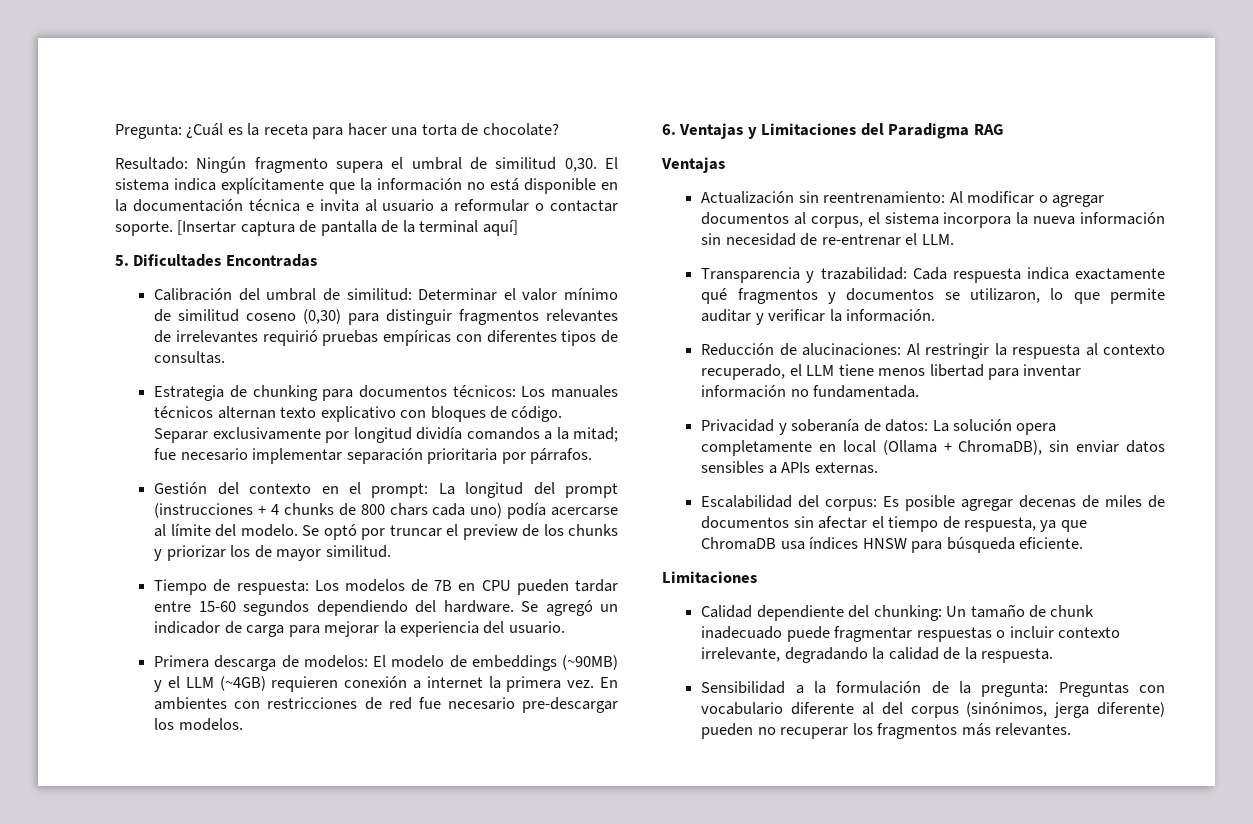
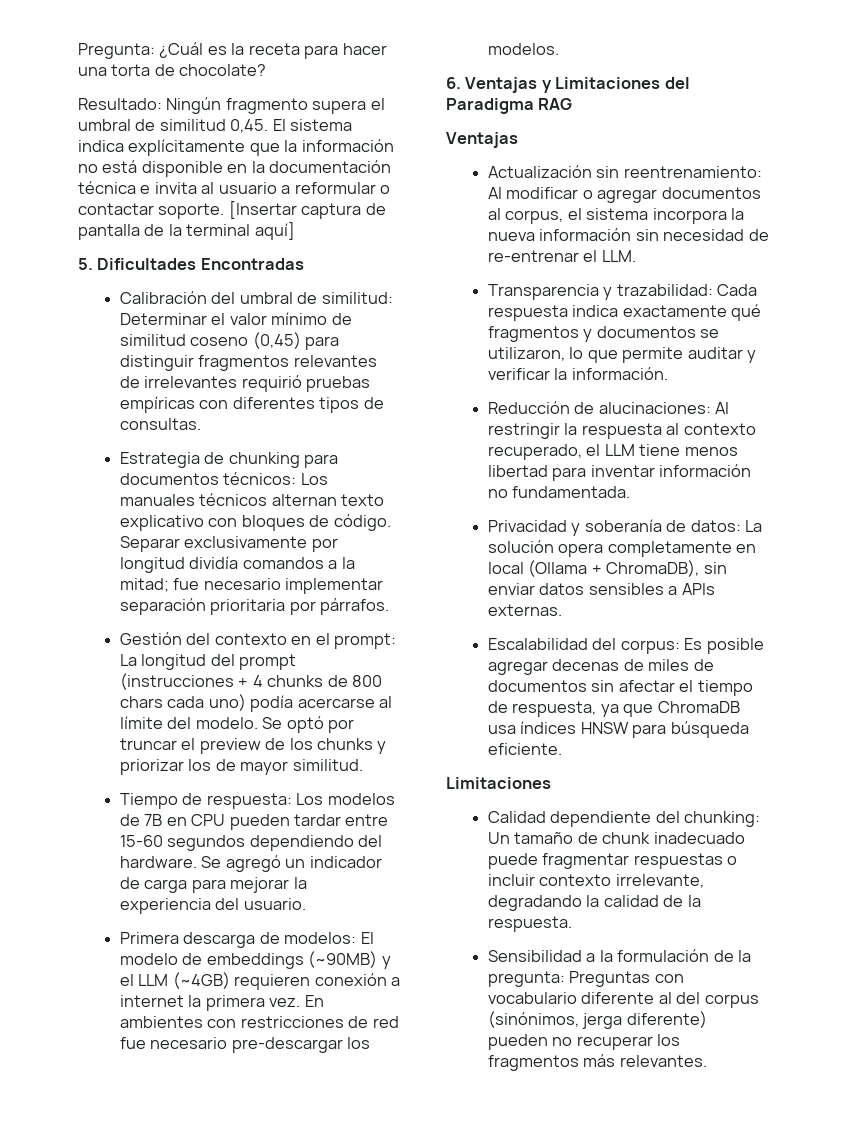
[564,158,597,172] 0,30. -> [230,119,269,133] 0,45.
[303,309,342,324] (0,30) -> [252,332,301,349] (0,45)

